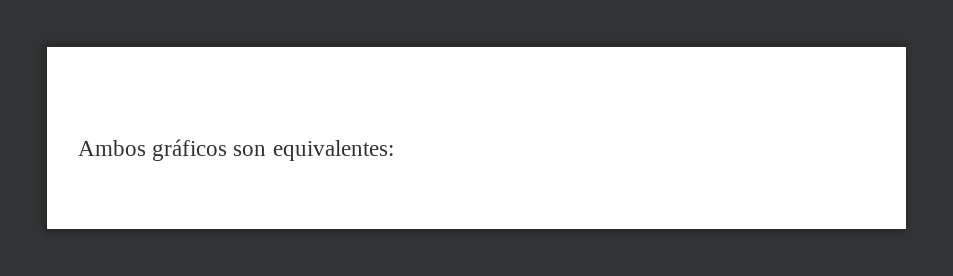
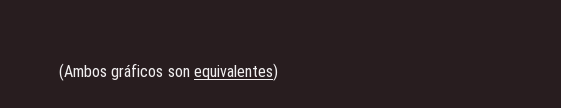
[78,140,146,156] Ambos -> [59,63,107,81] (Ambos
[272,140,394,161] equivalentes: -> [193,63,278,81] equivalentes)

